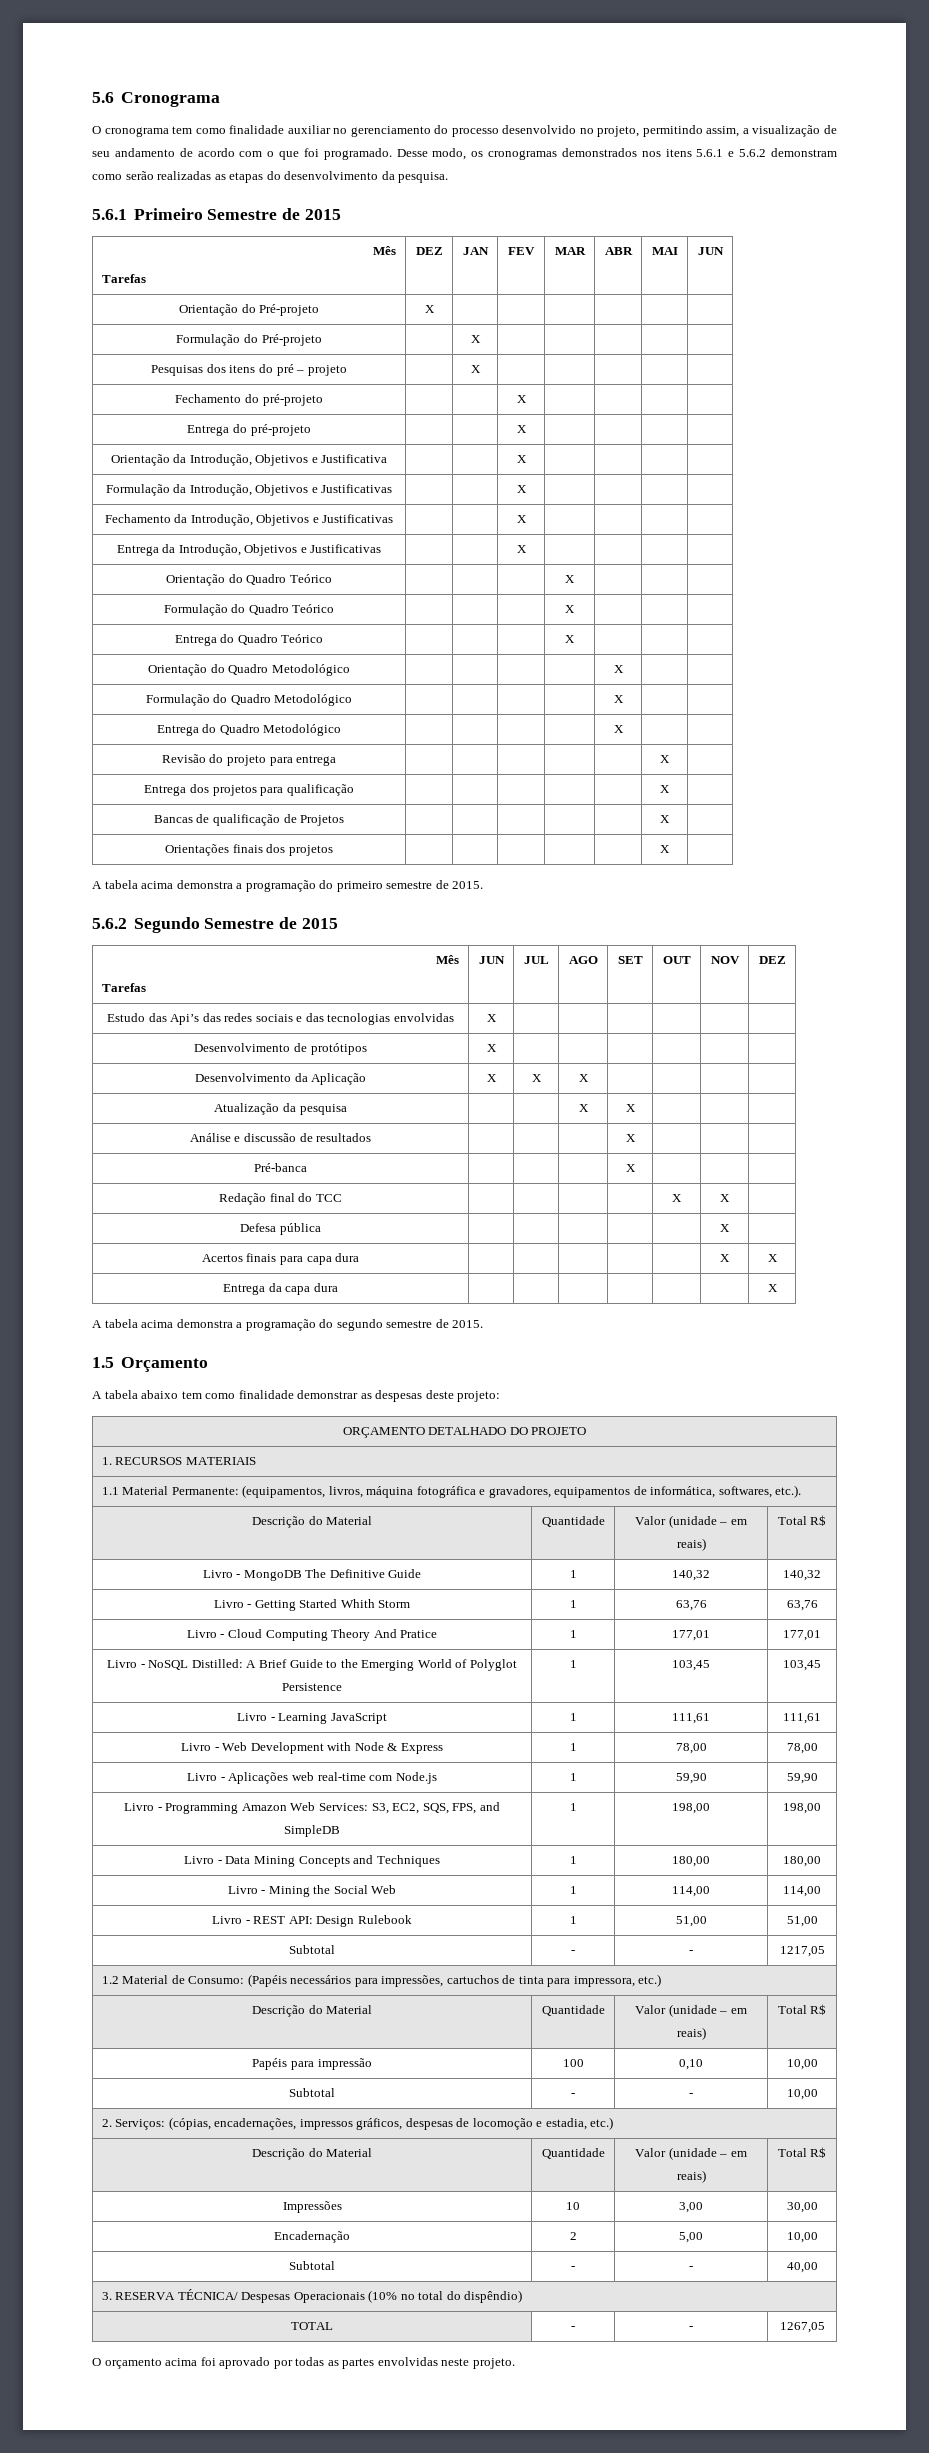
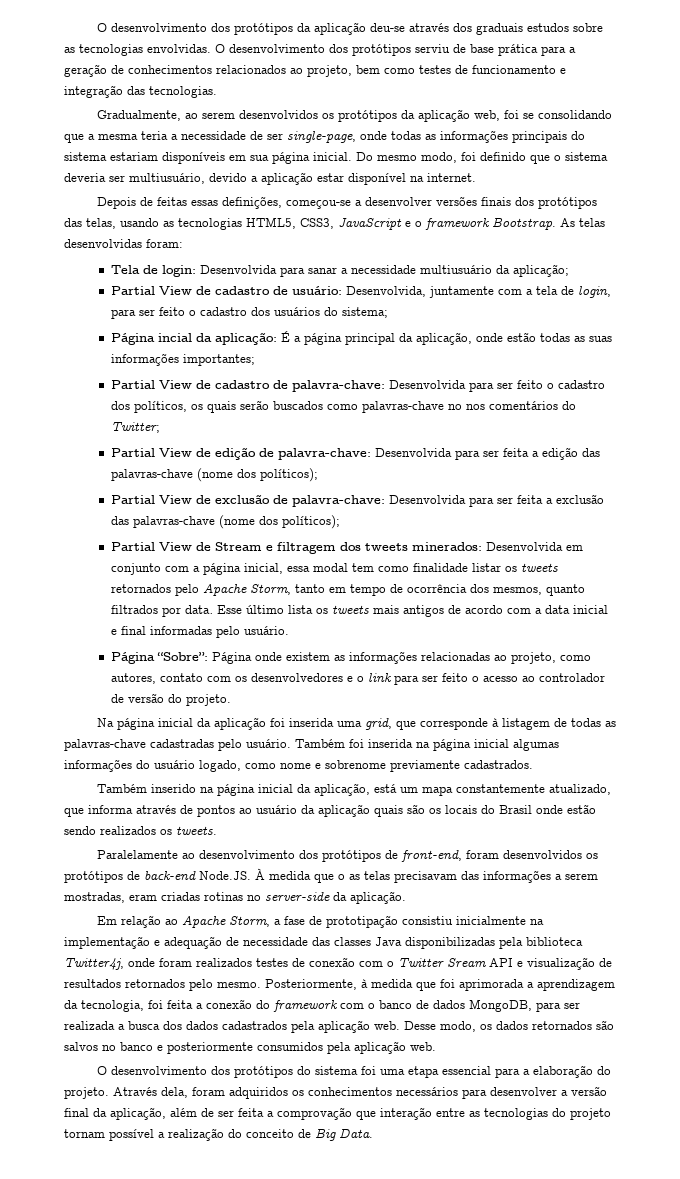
[92,92,220,107] [92,125,837,137] [92,148,838,160] [92,171,449,183] [92,208,341,220] [373,246,397,255] [101,274,146,283] [415,247,443,255] [462,247,489,255] [508,247,535,255] [554,247,586,255] [604,247,633,255] [651,247,678,255] [697,247,724,255] [178,304,320,316] [424,305,435,313] [176,334,322,346] [470,335,481,343] [151,364,347,376] [470,365,481,373] [175,394,323,406] [516,395,527,403] [187,424,311,436] [516,425,527,433] [110,454,388,466] [516,455,527,463] [105,484,393,496] [516,485,527,493] [104,514,394,526] [516,515,527,523] [116,544,382,556] [516,545,527,553] [166,574,332,586] [565,575,575,583] [163,604,335,616] [565,605,575,613] [174,634,324,646] [565,635,575,643] [148,664,350,676] [613,665,624,673] [145,694,353,706] [613,695,624,703] [156,724,342,736] [613,725,624,733] [161,754,337,766] [660,755,670,763] [144,784,354,796] [660,785,670,793] [153,814,345,826] [660,815,670,823] [165,844,333,856] [660,845,670,853] [92,880,484,892] [92,917,338,933] [436,955,460,964] [101,983,146,992] [478,956,505,964] [523,956,549,964] [568,956,598,964] [617,956,643,964] [662,956,691,964] [710,956,740,964] [758,956,786,964] [107,1013,454,1025] [486,1014,497,1022] [194,1043,367,1055] [486,1044,497,1052] [194,1073,367,1085] [486,1074,497,1082] [531,1074,542,1082] [578,1074,589,1082] [214,1103,347,1115] [578,1104,589,1112] [625,1104,636,1112] [189,1133,372,1142] [625,1134,636,1142] [254,1163,307,1172] [625,1164,636,1172] [219,1193,342,1205] [672,1194,682,1202] [720,1194,730,1202] [240,1223,321,1235] [720,1224,730,1232] [201,1253,360,1265] [720,1254,730,1262] [767,1254,778,1262] [223,1283,338,1295] [767,1284,778,1292] [92,1319,484,1331] [92,1357,208,1372] [92,1390,501,1402] [342,1427,587,1438] [101,1457,256,1465] [101,1485,802,1498] [251,1516,373,1528] [541,1516,605,1527] [635,1515,747,1528] [676,1538,706,1551] [777,1515,827,1526] [202,1569,422,1581] [569,1570,577,1578] [672,1570,710,1581] [783,1570,821,1581] [213,1599,411,1611] [569,1600,577,1608] [675,1600,707,1611] [786,1600,818,1611] [186,1629,438,1641] [569,1630,577,1638] [672,1630,710,1641] [783,1630,821,1641] [107,1659,517,1671] [282,1683,342,1691] [569,1660,577,1668] [672,1660,710,1671] [783,1660,821,1671] [237,1713,387,1724] [569,1713,577,1721] [672,1713,710,1724] [783,1713,821,1724] [181,1742,443,1754] [569,1743,577,1751] [675,1743,707,1754] [786,1743,818,1754] [187,1772,437,1784] [569,1773,577,1781] [675,1773,707,1784] [786,1773,818,1784] [124,1802,500,1814] [284,1825,340,1837] [569,1803,577,1811] [672,1803,710,1814] [783,1803,821,1814] [184,1855,440,1867] [569,1856,577,1864] [672,1856,710,1867] [783,1856,821,1867] [227,1885,397,1897] [569,1886,577,1894] [672,1886,710,1897] [783,1886,821,1897] [212,1915,412,1927] [569,1916,577,1924] [675,1916,707,1927] [786,1916,818,1927] [289,1945,335,1954] [571,1950,575,1954] [689,1950,693,1954] [779,1946,825,1957] [101,1974,662,1987] [251,2005,373,2017] [541,2005,605,2016] [635,2004,747,2017] [676,2027,706,2040] [777,2004,827,2015] [252,2058,372,2070] [562,2059,584,2067] [679,2059,703,2070] [786,2059,818,2070] [289,2088,335,2097] [571,2093,575,2097] [689,2093,693,2097] [786,2089,818,2100] [101,2117,614,2130] [251,2148,373,2160] [541,2148,605,2159] [635,2147,747,2160] [676,2170,706,2183] [777,2147,827,2158] [282,2201,342,2213] [566,2202,580,2210] [679,2202,703,2213] [786,2202,818,2213] [274,2231,350,2243] [569,2232,577,2240] [679,2232,703,2243] [786,2232,818,2243] [289,2261,335,2270] [571,2266,575,2270] [689,2266,693,2270] [786,2262,818,2273] [101,2289,523,2303] [291,2322,333,2330] [571,2326,575,2330] [689,2326,693,2330] [779,2322,825,2333] [92,2357,515,2369] 5.6 Cronograma // O cronograma tem como finalidade auxiliar no gerenciamento do processo desenvolvido no projeto, permitindo assim, a visualização de seu andamento de acordo com o que foi programado. Desse modo, os cronogramas demonstrados nos itens 5.6.1 e 5.6.2 demonstram como serão realizadas as etapas do desenvolvimento da pesquisa. // 5.6.1 Primeiro Semestre de 2015 // Mês // Tarefas | DEZ | JAN | FEV | MAR | ABR | MAI | JUN // Orientação do Pré-projeto | X | | | | | | // Formulação do Pré-projeto | | X | | | | | // Pesquisas dos itens do pré – projeto | | X | | | | | // Fechamento do pré-projeto | | | X | | | | // Entrega do pré-projeto | | | X | | | | // Orientação da Introdução, Objetivos e Justificativa | | | X | | | | // Formulação da Introdução, Objetivos e Justificativas | | | X | | | | // Fechamento da Introdução, Objetivos e Justificativas | | | X | | | | // Entrega da Introdução, Objetivos e Justificativas | | | X | | | | // Orientação do Quadro Teórico | | | | X | | | // Formulação do Quadro Teórico | | | | X | | | // Entrega do Quadro Teórico | | | | X | | | // Orientação do Quadro Metodológico | | | | | X | | // Formulação do Quadro Metodológico | | | | | X | | // Entrega do Quadro Metodológico | | | | | X | | // Revisão do projeto para entrega | | | | | | X | // Entrega dos projetos para qualificação | | | | | | X | // Bancas de qualificação de Projetos | | | | | | X | // Orientações finais dos projetos | | | | | | X | // A tabela acima demonstra a programação do primeiro semestre de 2015. // 5.6.2 Segundo Semestre de 2015 // Mês // Tarefas | JUN | JUL | AGO | SET | OUT | NOV | DEZ // Estudo das Api’s das redes sociais e das tecnologias envolvidas | X | | | | | | // Desenvolvimento de protótipos | X | | | | | | // Desenvolvimento da Aplicação | X | X | X | | | | // Atualização da pesquisa | | | X | X | | | // Análise e discussão de resultados | | | | X | | | // Pré-banca | | | | X | | | // Redação final do TCC | | | | | X | X | // Defesa pública | | | | | | X | // Acertos finais para capa dura | | | | | | X | X // Entrega da capa dura | | | | | | | X // A tabela acima demonstra a programação do segundo semestre de 2015. // 1.5 Orçamento // A tabela abaixo tem como finalidade demonstrar as despesas deste projeto: // ORÇAMENTO DETALHADO DO PROJETO // 1. RECURSOS MATERIAIS // 1.1 Material Permanente: (equipamentos, livros, máquina fotográfica e gravadores, equipamentos de informática, softwares, etc.). // Descrição do Material | Quantidade | Valor (unidade – em reais) | Total R$ // Livro - MongoDB The Definitive Guide | 1 | 140,32 | 140,32 // Livro - Getting Started Whith Storm | 1 | 63,76 | 63,76 // Livro - Cloud Computing Theory And Pratice | 1 | 177,01 | 177,01 // Livro - NoSQL Distilled: A Brief Guide to the Emerging World of Polyglot Persistence | 1 | 103,45 | 103,45 // Livro - Learning JavaScript | 1 | 111,61 | 111,61 // Livro - Web Development with Node & Express | 1 | 78,00 | 78,00 // Livro - Aplicações web real-time com Node.js | 1 | 59,90 | 59,90 // Livro - Programming Amazon Web Services: S3, EC2, SQS, FPS, and SimpleDB | 1 | 198,00 | 198,00 // Livro - Data Mining Concepts and Techniques | 1 | 180,00 | 180,00 // Livro - Mining the Social Web | 1 | 114,00 | 114,00 // Livro - REST API: Design Rulebook | 1 | 51,00 | 51,00 // Subtotal | - | - | 1217,05 // 1.2 Material de Consumo: (Papéis necessários para impressões, cartuchos de tinta para impressora, etc.) // Descrição do Material | Quantidade | Valor (unidade – em reais) | Total R$ // Papéis para impressão | 100 | 0,10 | 10,00 // Subtotal | - | - | 10,00 // 2. Serviços: (cópias, encadernações, impressos gráficos, despesas de locomoção e estadia, etc.) // Descrição do Material | Quantidade | Valor (unidade – em reais) | Total R$ // Impressões | 10 | 3,00 | 30,00 // Encadernação | 2 | 5,00 | 10,00 // Subtotal | - | - | 40,00 // 3. RESERVA TÉCNICA/ Despesas Operacionais (10% no total do dispêndio) // TOTAL | - | - | 1267,05 // O orçamento acima foi aprovado por todas as partes envolvidas neste projeto. -> [96,22,603,35] [64,44,576,56] [64,64,566,77] [64,85,217,98] [96,109,612,122] [64,130,585,143] [64,152,608,164] [64,172,476,185] [96,196,597,209] [64,217,605,230] [64,239,183,248] [110,264,569,277] [110,286,611,298] [110,307,388,319] [110,331,612,345] [110,353,255,366] [110,380,605,392] [110,400,576,413] [110,422,160,433] [110,447,600,460] [110,468,318,482] [110,494,604,507] [110,515,340,529] [110,542,583,554] [110,563,558,575] [110,584,585,596] [110,605,608,617] [110,626,289,638] [110,651,591,664] [110,673,605,685] [110,693,231,706] [96,717,616,730] [64,739,559,751] [64,759,533,772] [96,783,611,796] [64,804,596,817] [64,826,217,835] [96,850,598,862] [64,868,598,883] [64,891,406,904] [96,915,544,928] [64,936,583,949] [64,957,612,970] [64,979,615,991] [64,999,580,1012] [64,1020,614,1033] [64,1041,436,1054] [96,1065,611,1078] [64,1086,607,1099] [64,1107,611,1120] [64,1128,373,1141] O desenvolvimento dos protótipos da aplicação deu-se através dos graduais estudos sobre as tecnologias envolvidas. O desenvolvimento dos protótipos serviu de base prática para a geração de conhecimentos relacionados ao projeto, bem como testes de funcionamento e integração das tecnologias. // Gradualmente, ao serem desenvolvidos os protótipos da aplicação web, foi se consolidando que a mesma teria a necessidade de ser single-page, onde todas as informações principais do sistema estariam disponíveis em sua página inicial. Do mesmo modo, foi definido que o sistema deveria ser multiusuário, devido a aplicação estar disponível na internet. // Depois de feitas essas definições, começou-se a desenvolver versões finais dos protótipos das telas, usando as tecnologias HTML5, CSS3, JavaScript e o framework Bootstrap. As telas desenvolvidas foram: // Tela de login: Desenvolvida para sanar a necessidade multiusuário da aplicação; // Partial View de cadastro de usuário: Desenvolvida, juntamente com a tela de login, para ser feito o cadastro dos usuários do sistema; // Página incial da aplicação: É a página principal da aplicação, onde estão todas as suas informações importantes; // Partial View de cadastro de palavra-chave: Desenvolvida para ser feito o cadastro dos políticos, os quais serão buscados como palavras-chave no nos comentários do Twitter; // Partial View de edição de palavra-chave: Desenvolvida para ser feita a edição das palavras-chave (nome dos políticos); // Partial View de exclusão de palavra-chave: Desenvolvida para ser feita a exclusão das palavras-chave (nome dos políticos); // Partial View de Stream e filtragem dos tweets minerados: Desenvolvida em conjunto com a página inicial, essa modal tem como finalidade listar os tweets retornados pelo Apache Storm, tanto em tempo de ocorrência dos mesmos, quanto filtrados por data. Esse último lista os tweets mais antigos de acordo com a data inicial e final informadas pelo usuário. // Página “Sobre”: Página onde existem as informações relacionadas ao projeto, como autores, contato com os desenvolvedores e o link para ser feito o acesso ao controlador de versão do projeto. // Na página inicial da aplicação foi inserida uma grid, que corresponde à listagem de todas as palavras-chave cadastradas pelo usuário. Também foi inserida na página inicial algumas informações do usuário logado, como nome e sobrenome previamente cadastrados. // Também inserido na página inicial da aplicação, está um mapa constantemente atualizado, que informa através de pontos ao usuário da aplicação quais são os locais do Brasil onde estão sendo realizados os tweets. // Paralelamente ao desenvolvimento dos protótipos de front-end, foram desenvolvidos os protótipos de back-end Node.JS. À medida que o as telas precisavam das informações a serem mostradas, eram criadas rotinas no server-side da aplicação. // Em relação ao Apache Storm, a fase de prototipação consistiu inicialmente na implementação e adequação de necessidade das classes Java disponibilizadas pela biblioteca Twitter4j, onde foram realizados testes de conexão com o Twitter Sream API e visualização de resultados retornados pelo mesmo. Posteriormente, à medida que foi aprimorada a aprendizagem da tecnologia, foi feita a conexão do framework com o banco de dados MongoDB, para ser realizada a busca dos dados cadastrados pela aplicação web. Desse modo, os dados retornados são salvos no banco e posteriormente consumidos pela aplicação web. // O desenvolvimento dos protótipos do sistema foi uma etapa essencial para a elaboração do projeto. Através dela, foram adquiridos os conhecimentos necessários para desenvolver a versão final da aplicação, além de ser feita a comprovação que interação entre as tecnologias do projeto tornam possível a realização do conceito de Big Data.

